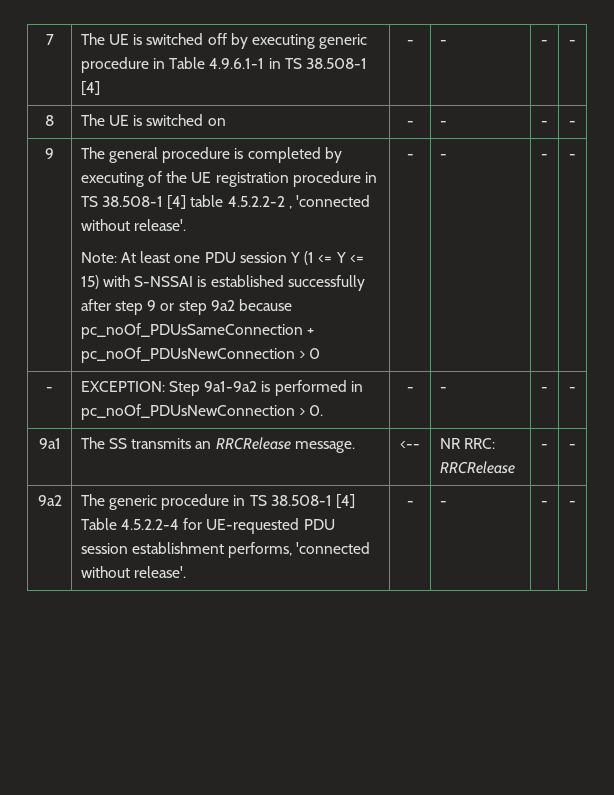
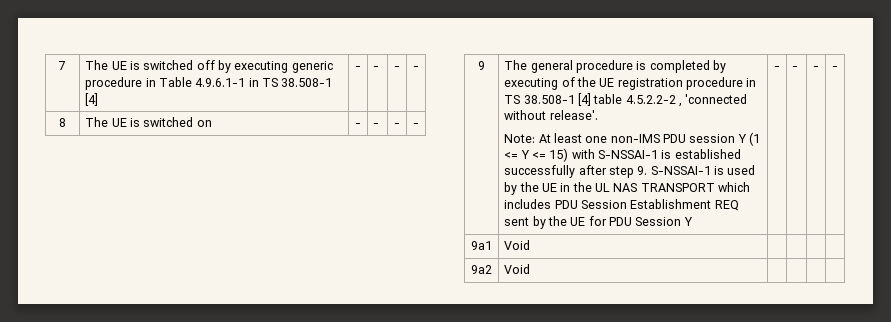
(201, 259) none -> [610,134,660,143] non-IMS
[134,276,194,287] S-NSSAI -> [598,150,659,159] S-NSSAI-1
[147,299,293,315] [80,323,315,339] [80,347,321,363] [406,154,414,159] [439,154,447,159] [541,154,548,159] [569,154,576,159] [46,387,53,392] [80,380,363,396] [80,404,324,420] 9 or step 9a2 because pc_noOf_PDUsSameConnection + pc_noOf_PDUsNewConnection > 0 | - | - | - | - // - | EXCEPTION: Step 9a1-9a2 is performed in pc_noOf_PDUsNewConnection > 0. -> [637,165,756,175] [504,182,751,195] [504,199,739,211] [504,216,693,229] 9. S-NSSAI-1 is used by the UE in the UL NAS TRANSPORT which includes PDU Session Establishment REQ sent by the UE for PDU Session Y
[80,437,355,453] [400,441,420,449] [439,438,496,449] [439,461,515,474] [541,444,548,449] [569,444,576,449] [37,495,62,506] [80,494,356,510] [80,518,335,534] [80,542,371,558] [80,566,187,578] [406,501,414,506] [439,501,447,506] [541,501,548,506] [569,501,576,506] The SS transmits an RRCRelease message. | <-- | NR RRC: RRCRelease | - | - // 9a2 | The generic procedure in TS 38.508-1 [4] Table 4.5.2.2-4 for UE-requested PDU session establishment performs, 'connected without release'. | - | - | - | - -> [504,240,531,250] [471,265,492,274] [504,264,531,274] Void | | | | // 9a2 | Void | | | |

